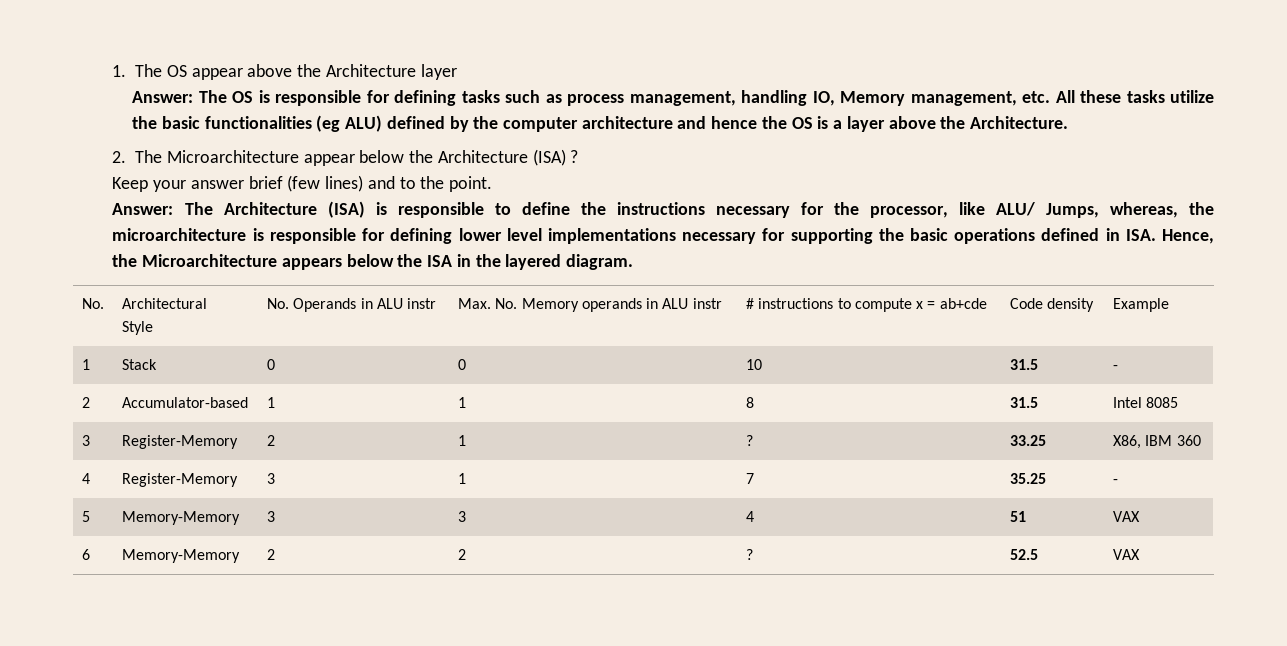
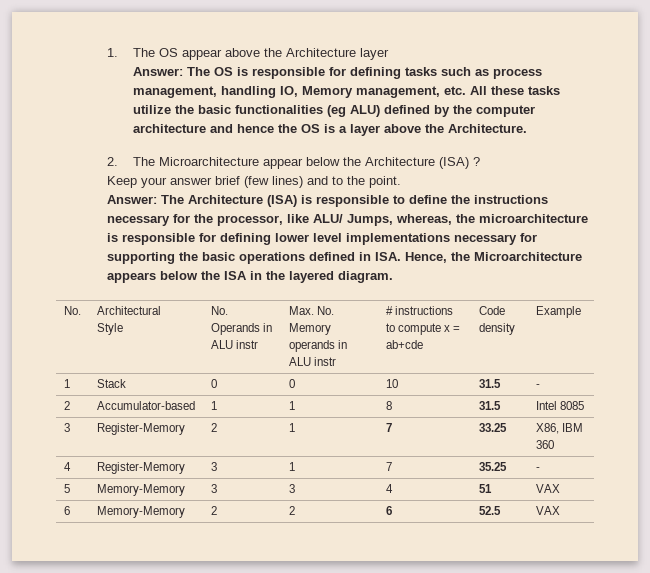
[745,435,753,446] ? -> [385,423,392,432] 7
[745,549,753,560] ? -> [385,506,392,515] 6

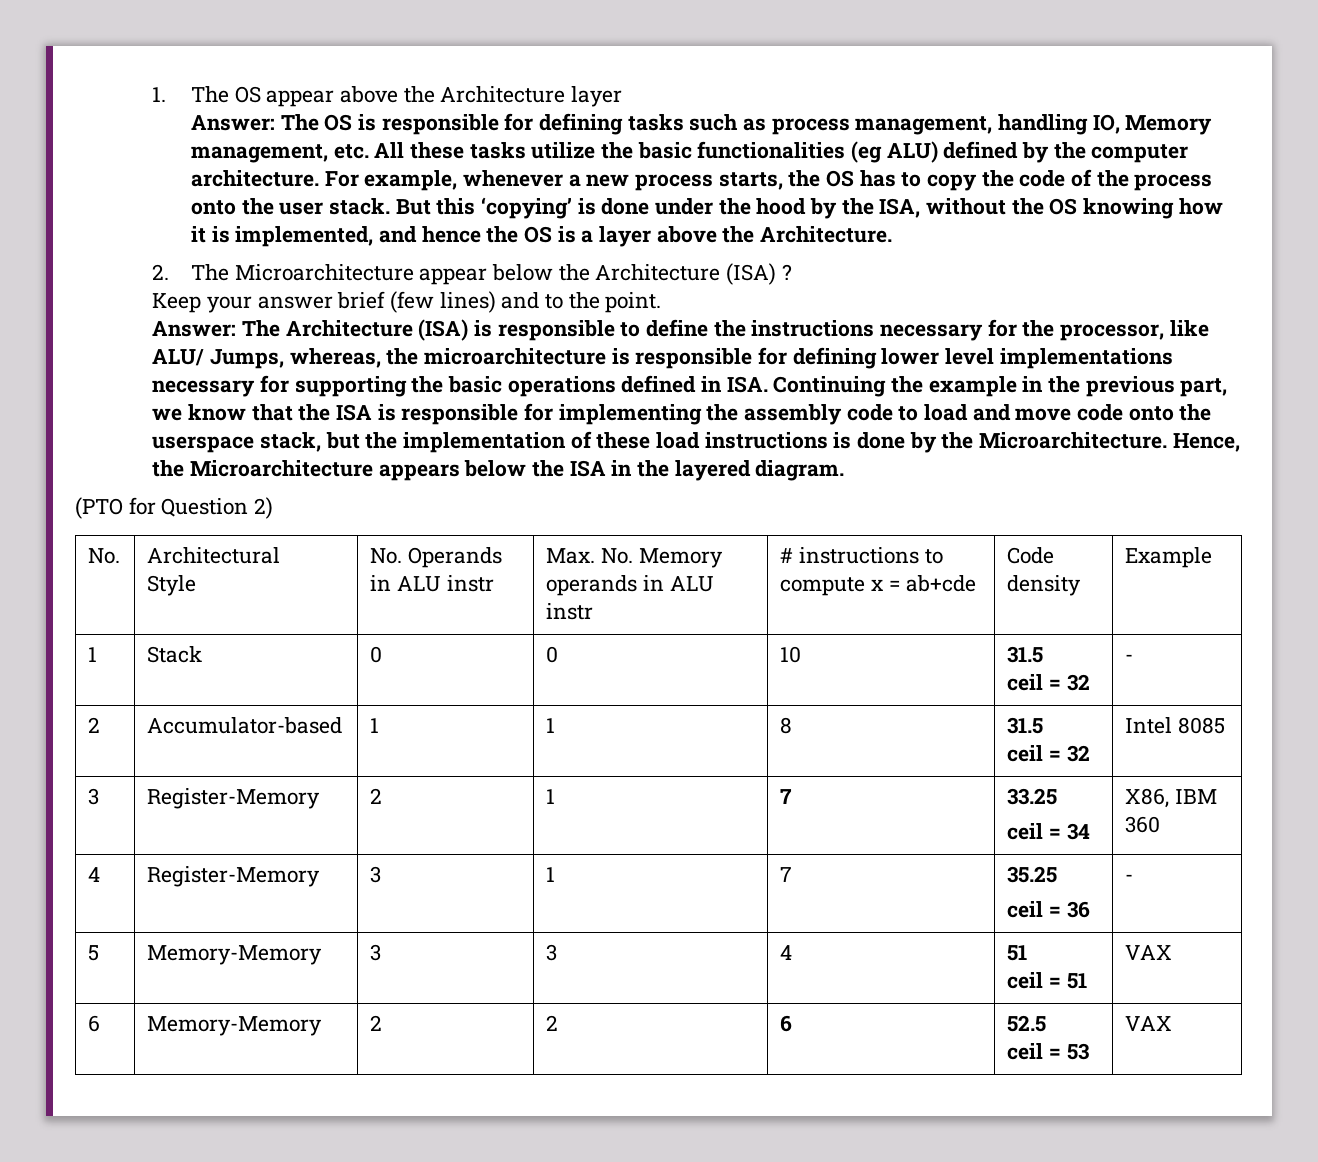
[133,124,207,133] architecture -> [191,169,1213,191] [191,197,1223,219] [191,226,374,247] architecture. For example, whenever a new process starts, the OS has to copy the code of the process onto the user stack. But this ‘copying’ is done under the hood by the ISA, without the OS knowing how it is implemented,
(402, 256) none -> [773,376,1228,397] [152,403,1212,425] [152,431,1168,453] Continuing the example in the previous part, we know that the ISA is responsible for implementing the assembly code to load and move code onto the userspace stack, but the implementation of these load instructions is done by the Microarchitecture.
(394, 277) none -> [75,497,274,519] // (PTO for Question 2)
(501, 383) none -> [1007,674,1090,691] // ceil = 32
(501, 405) none -> [1007,745,1090,762] // ceil = 32
(507, 427) none -> [1007,823,1090,840] // ceil = 34
(507, 466) none -> [1007,901,1090,918] // ceil = 36
(492, 488) none -> [1007,972,1087,989] // ceil = 51
(501, 510) none -> [1007,1043,1089,1060] // ceil = 53

